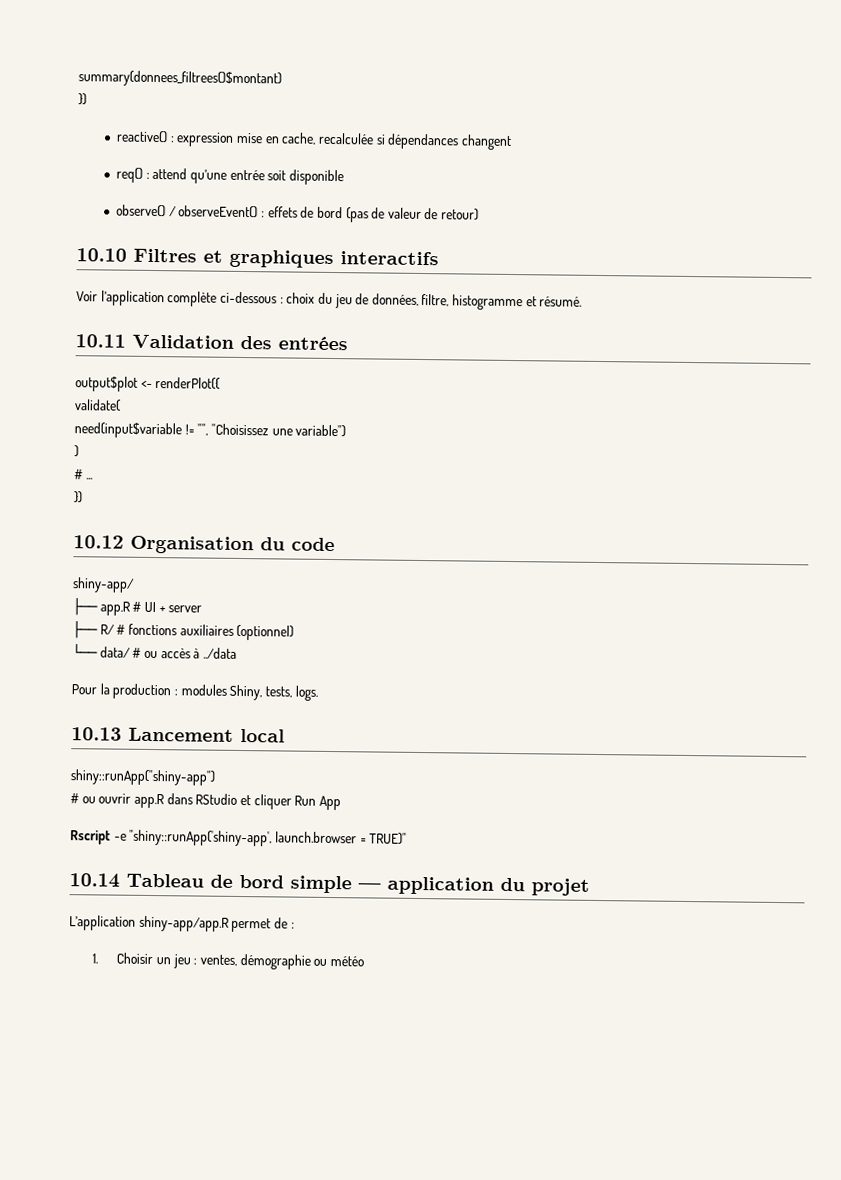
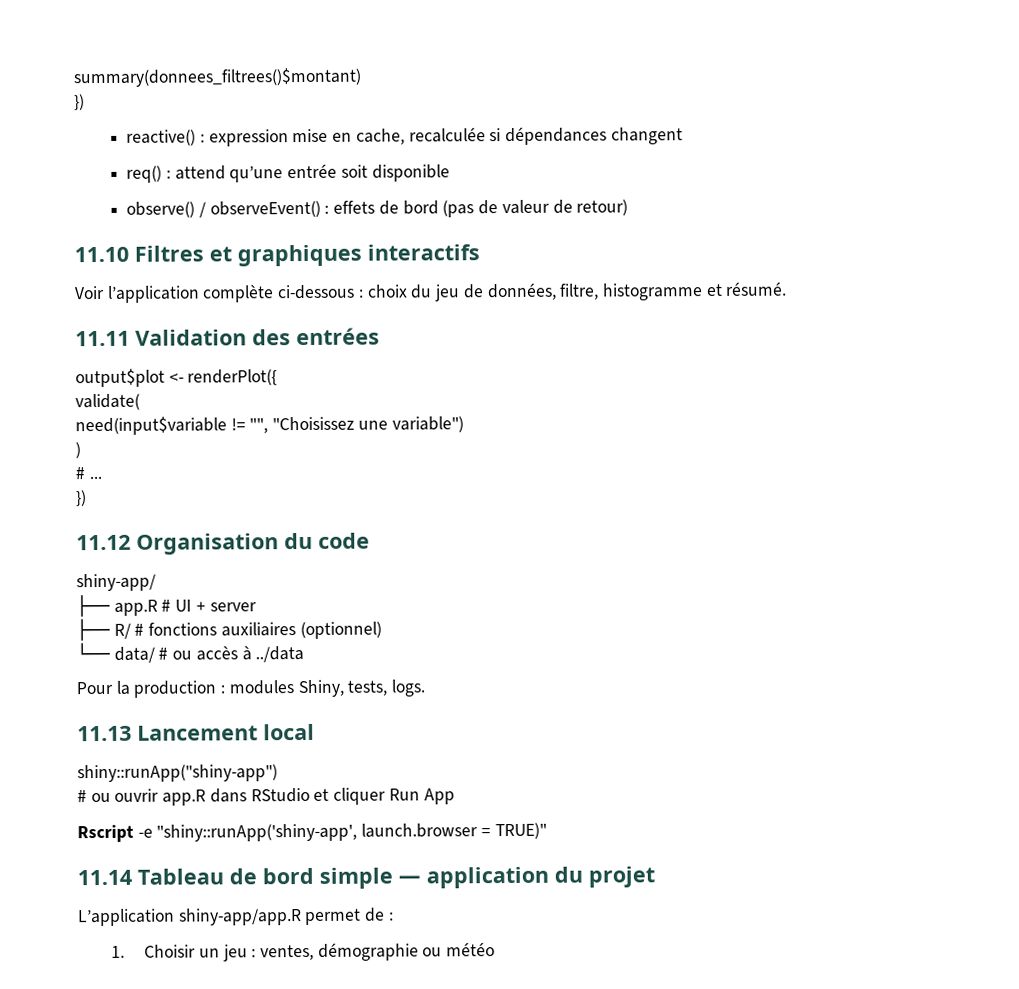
[76,248,127,262] 10.10 -> [74,246,129,263] 11.10
[75,334,126,348] 10.11 -> [75,330,130,347] 11.11
[73,535,124,549] 10.12 -> [76,534,131,551] 11.12
[71,727,122,741] 10.13 -> [77,725,132,742] 11.13
[69,873,120,888] 10.14 -> [77,869,132,886] 11.14

